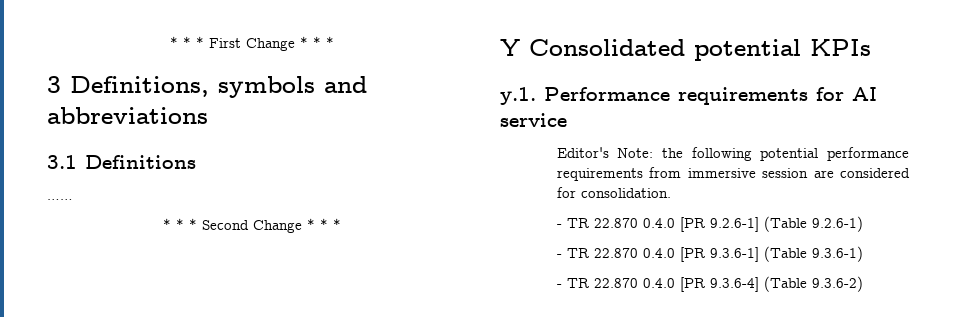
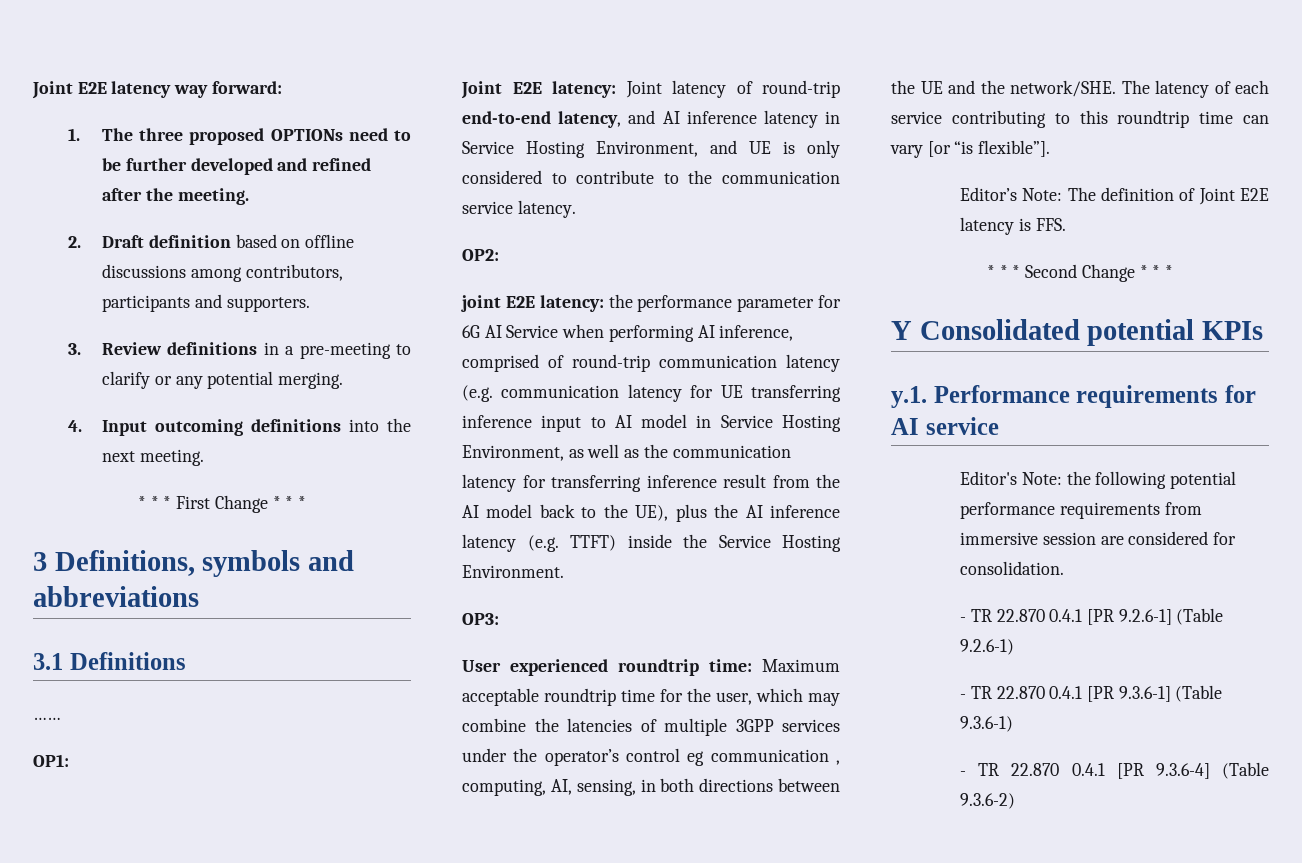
(169, 42) none -> [32,81,282,99] [67,128,411,145] [102,158,371,175] [102,188,249,205] [67,234,354,248] [102,264,343,282] [102,294,310,312] [67,342,411,359] [102,371,343,389] [67,418,411,436] [102,449,204,466] Joint E2E latency way forward: // 1. The three proposed OPTIONs need to be further developed and refined after the meeting. // 2. Draft definition based on offline discussions among contributors, participants and supporters. // 3. Review definitions in a pre-meeting to clarify or any potential merging. // 4. Input outcoming definitions into the next meeting. //
(73, 199) none -> [33,754,69,767] [461,80,840,99] [462,110,840,128] [462,140,840,158] [462,170,840,184] [462,200,576,218] [462,249,499,261] [461,294,841,312] [462,324,794,342] [462,354,840,372] [462,384,841,402] [462,414,841,432] [462,444,791,461] [462,474,840,492] [462,504,840,522] [462,534,841,552] [462,565,564,578] [462,613,499,625] [462,659,840,676] [462,688,840,706] [462,718,840,736] [462,748,840,766] [462,778,840,796] [891,80,1269,98] [891,110,1269,128] [890,140,1051,158] [960,187,1269,205] [960,217,1066,235] // OP1: // Joint E2E latency: Joint latency of round-trip end-to-end latency, and AI inference latency in Service Hosting Environment, and UE is only considered to contribute to the communication service latency. // OP2: // joint E2E latency: the performance parameter for 6G AI Service when performing AI inference, comprised of round-trip communication latency (e.g. communication latency for UE transferring inference input to AI model in Service Hosting Environment, as well as the communication latency for transferring inference result from the AI model back to the UE), plus the AI inference latency (e.g. TTFT) inside the Service Hosting Environment. // OP3: // User experienced roundtrip time: Maximum acceptable roundtrip time for the user, which may combine the latencies of multiple 3GPP services under the operator’s control eg communication , computing, AI, sensing, in both directions between the UE and the network/SHE. The latency of each service contributing to this roundtrip time can vary [or “is flexible”]. // Editor’s Note: The definition of Joint E2E latency is FFS.
[642,218,675,228] 0.4.0 -> [1049,609,1083,622] 0.4.1
[642,248,675,258] 0.4.0 -> [1049,686,1083,699] 0.4.1
[642,278,675,288] 0.4.0 -> [1071,763,1105,776] 0.4.1

